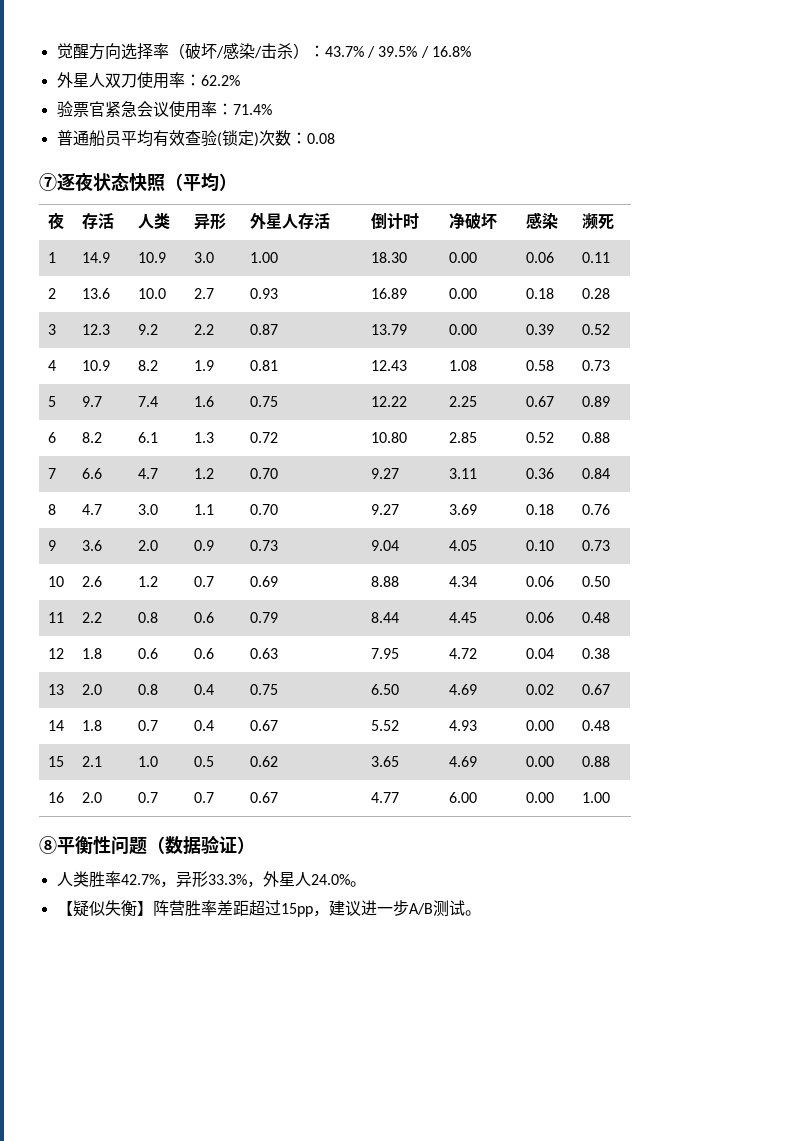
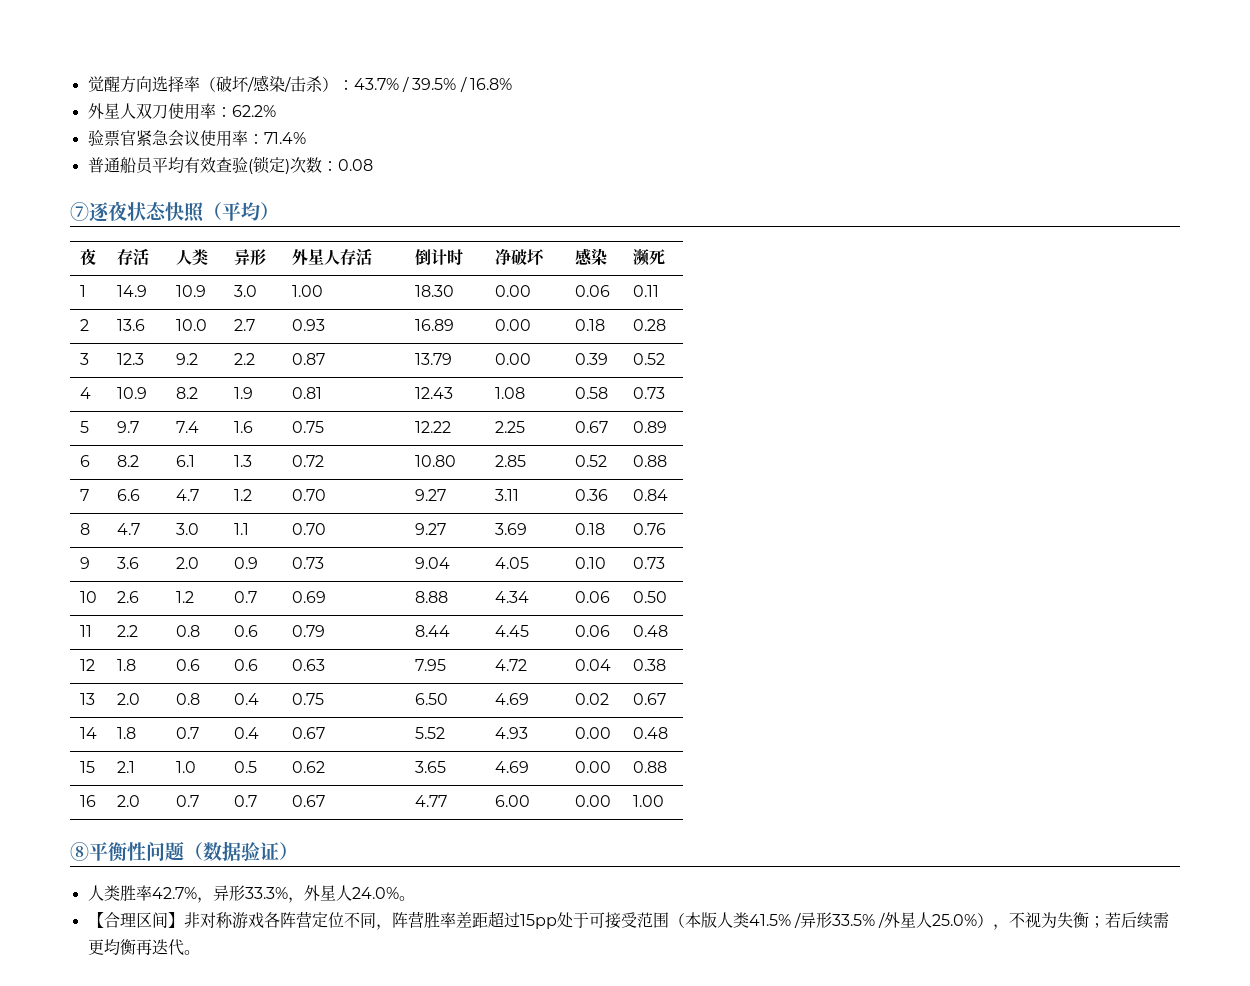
[72,900,153,917] 疑似失衡】 -> [103,911,392,930] 合理区间】非对称游戏各阵营定位不同，
[312,900,465,917] ，建议进一步A/B测试 -> [556,912,1170,930] [87,939,184,956] 处于可接受范围（本版人类41.5% /异形33.5% /外星人25.0%），不视为失衡；若后续需更均衡再迭代

